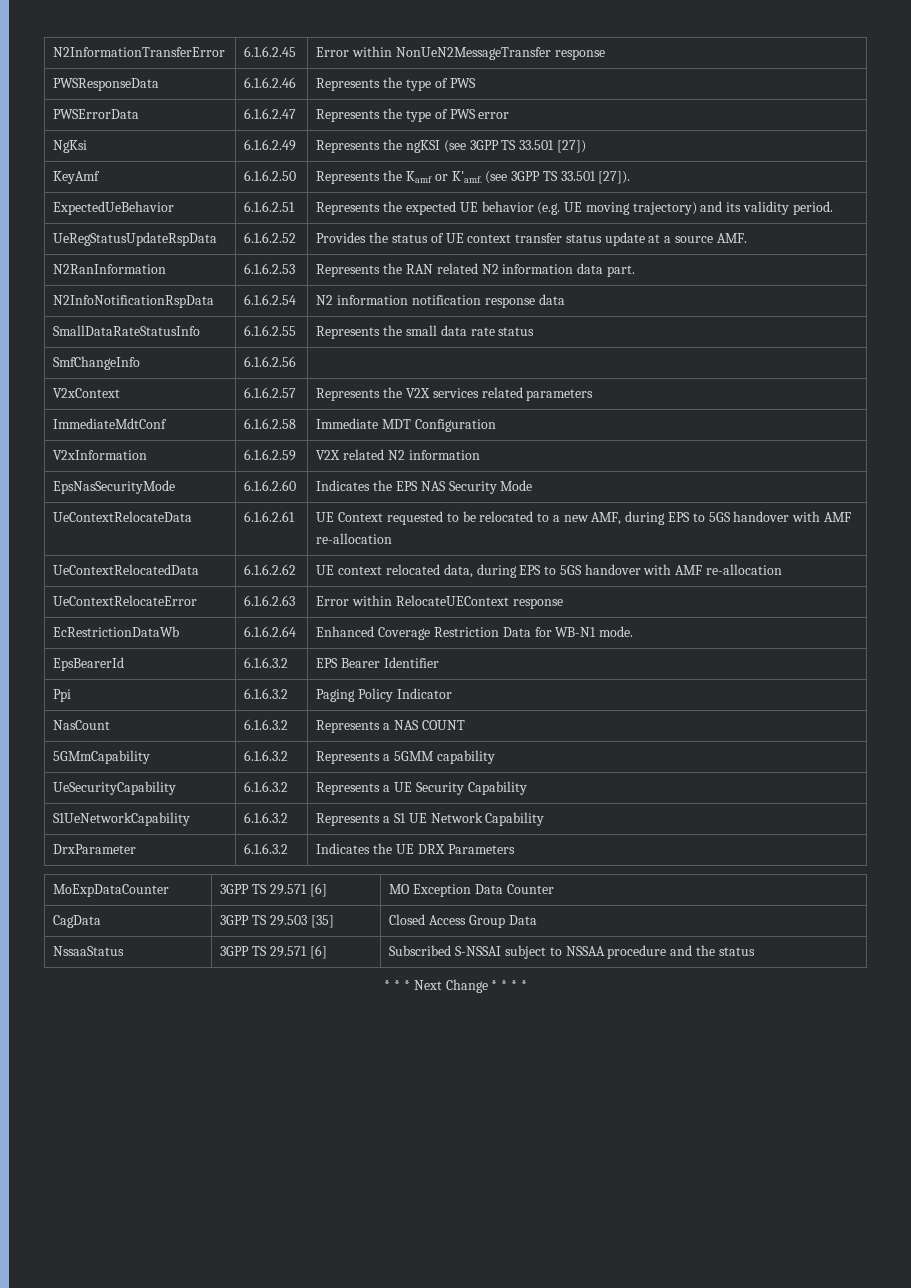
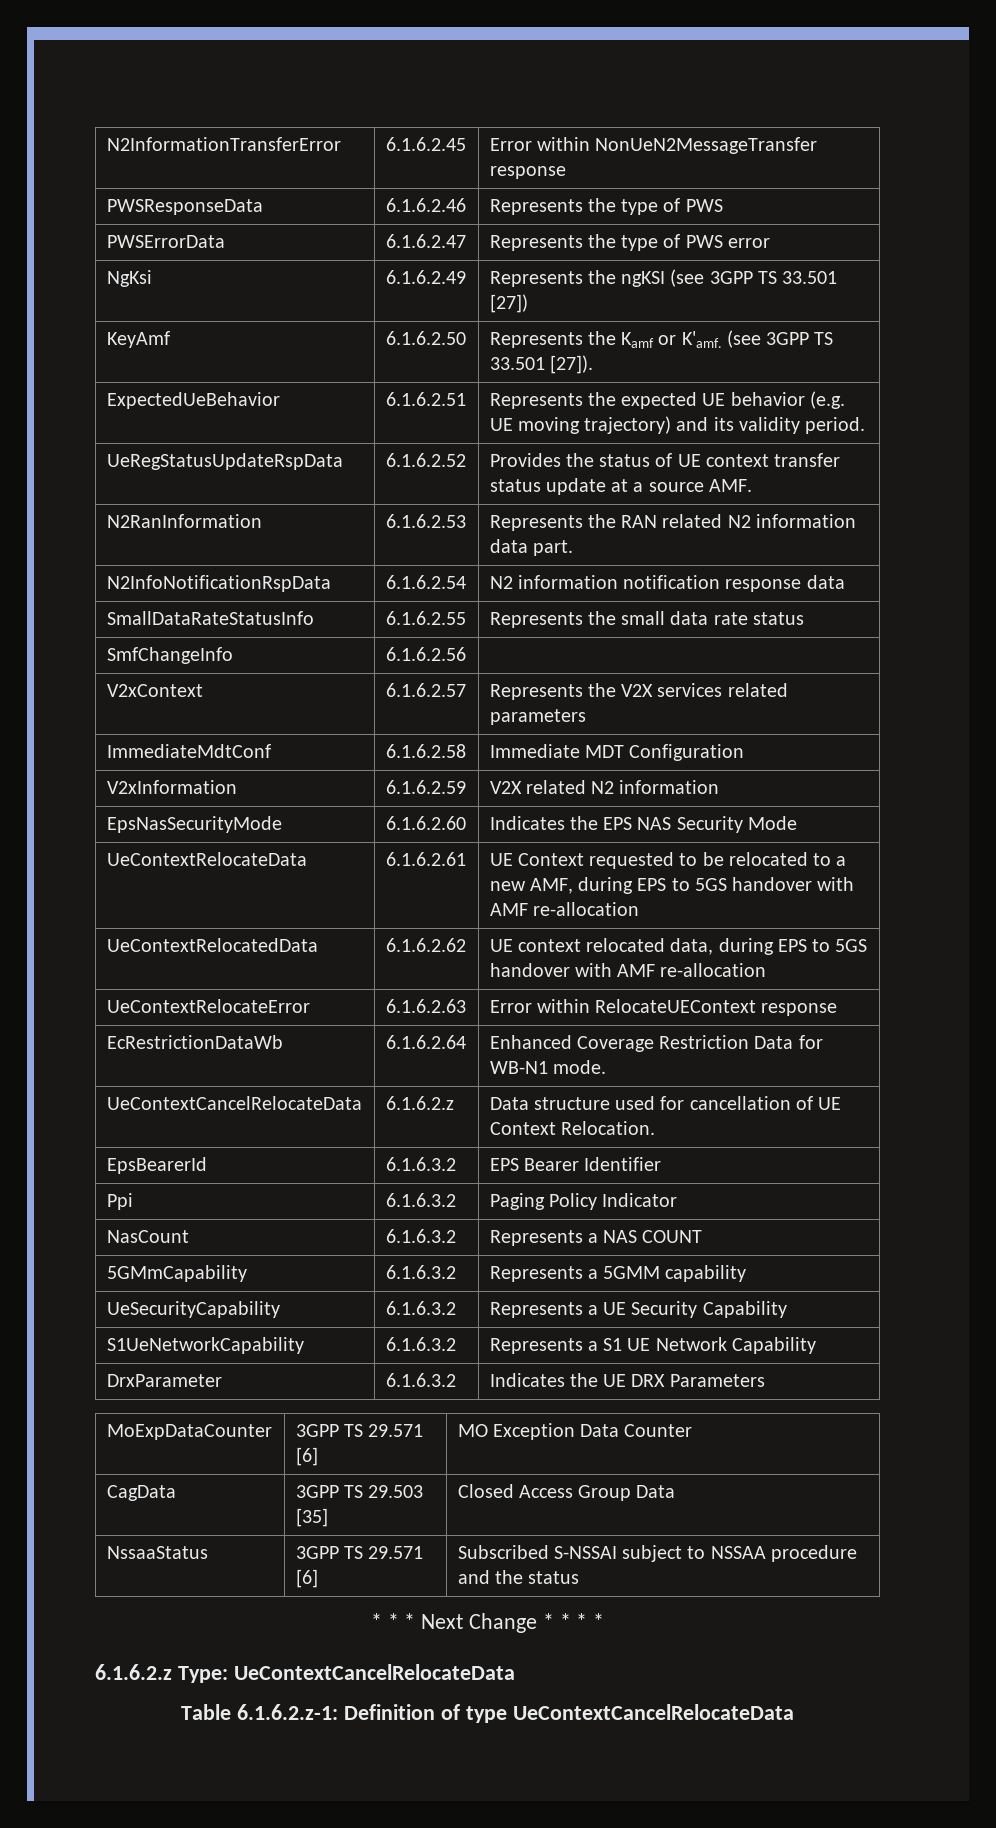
(634, 631) none -> [106,1096,362,1110] [385,1096,454,1110] [489,1096,842,1110] [489,1121,655,1135] // UeContextCancelRelocateData | 6.1.6.2.z | Data structure used for cancellation of UE Context Relocation.
(527, 985) none -> [95,1664,515,1683] [181,1704,794,1723] // 6.1.6.2.z Type: UeContextCancelRelocateData // Table 6.1.6.2.z-1: Definition of type UeContextCancelRelocateData

